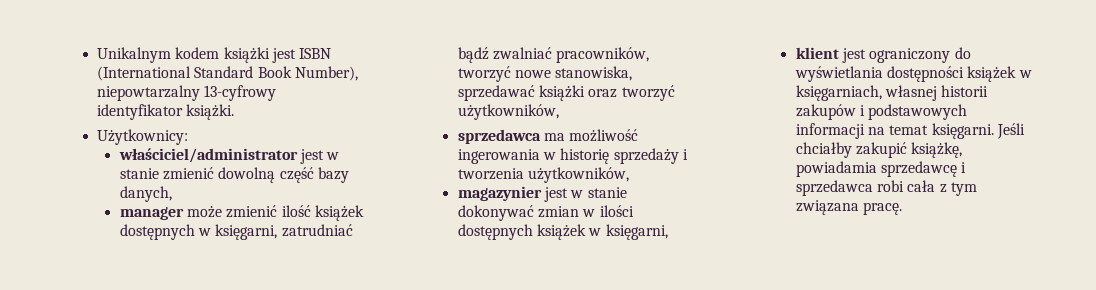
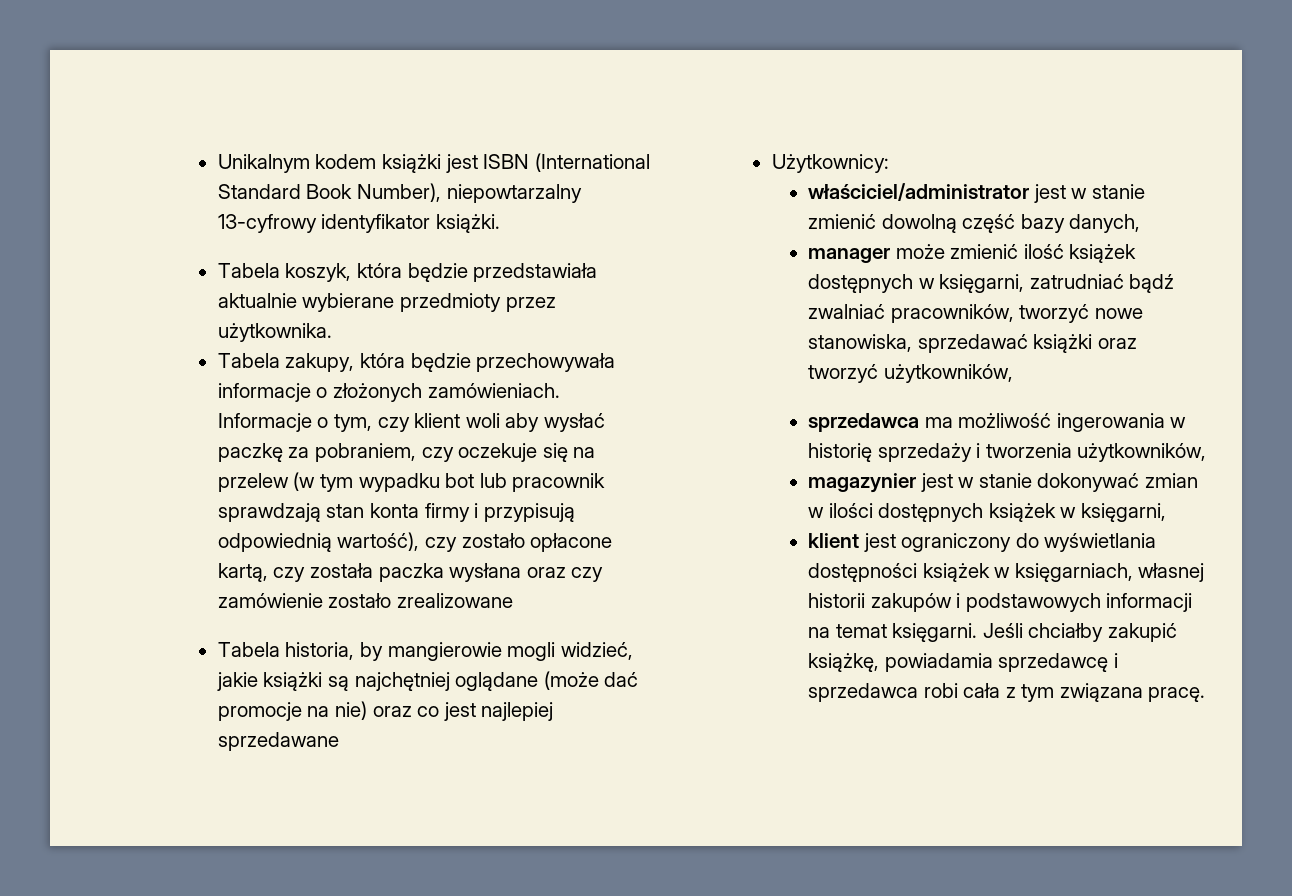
(235, 112) none -> [217,263,598,282] [217,293,556,312] [217,323,332,342] [217,353,616,372] [217,383,560,402] [217,413,605,432] [217,443,596,462] [217,472,606,492] [217,503,575,522] [217,532,613,552] [217,563,604,582] [217,593,513,608] [217,642,633,661] [216,671,639,691] [217,701,554,721] [217,732,339,751] // Tabela koszyk, która będzie przedstawiała aktualnie wybierane przedmioty przez użytkownika. // Tabela zakupy, która będzie przechowywała informacje o złożonych zamówieniach. Informacje o tym, czy klient woli aby wysłać paczkę za pobraniem, czy oczekuje się na przelew (w tym wypadku bot lub pracownik sprawdzają stan konta firmy i przypisują odpowiednią wartość), czy zostało opłacone kartą, czy została paczka wysłana oraz czy zamówienie zostało zrealizowane // Tabela historia, by mangierowie mogli widzieć, jakie książki są najchętniej oglądane (może dać promocje na nie) oraz co jest najlepiej sprzedawane

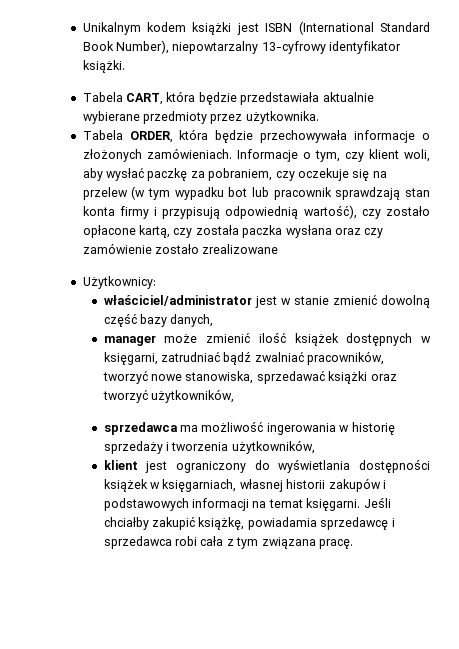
[285,263,352,282] koszyk, -> [126,93,164,105] CART,
[285,353,355,372] zakupy, -> [129,131,173,143] ORDER,
[465,413,500,428] woli -> [404,149,431,162] woli,
[217,642,633,661] [216,671,639,691] [217,701,554,721] [217,732,339,751] // Tabela historia, by mangierowie mogli widzieć, jakie książki są najchętniej oglądane (może dać promocje na nie) oraz co jest najlepiej sprzedawane -> (279, 249) none
[808,473,1198,493] [808,503,1166,522] // magazynier jest w stanie dokonywać zmian w ilości dostępnych książek w księgarni, -> (315, 447) none

